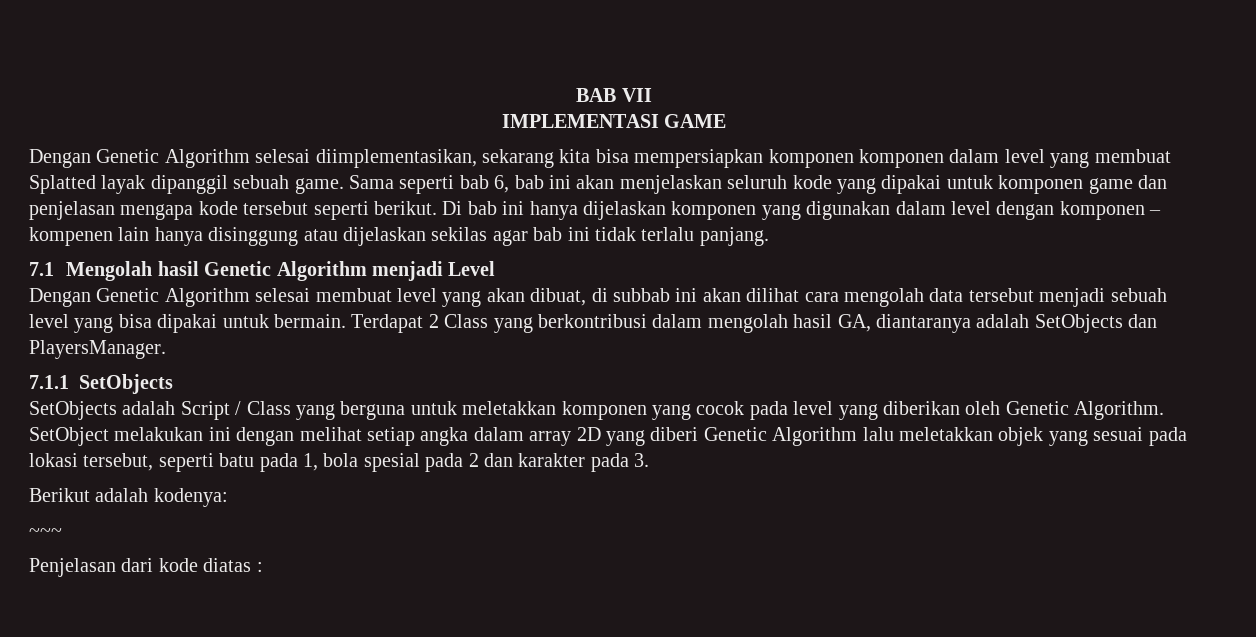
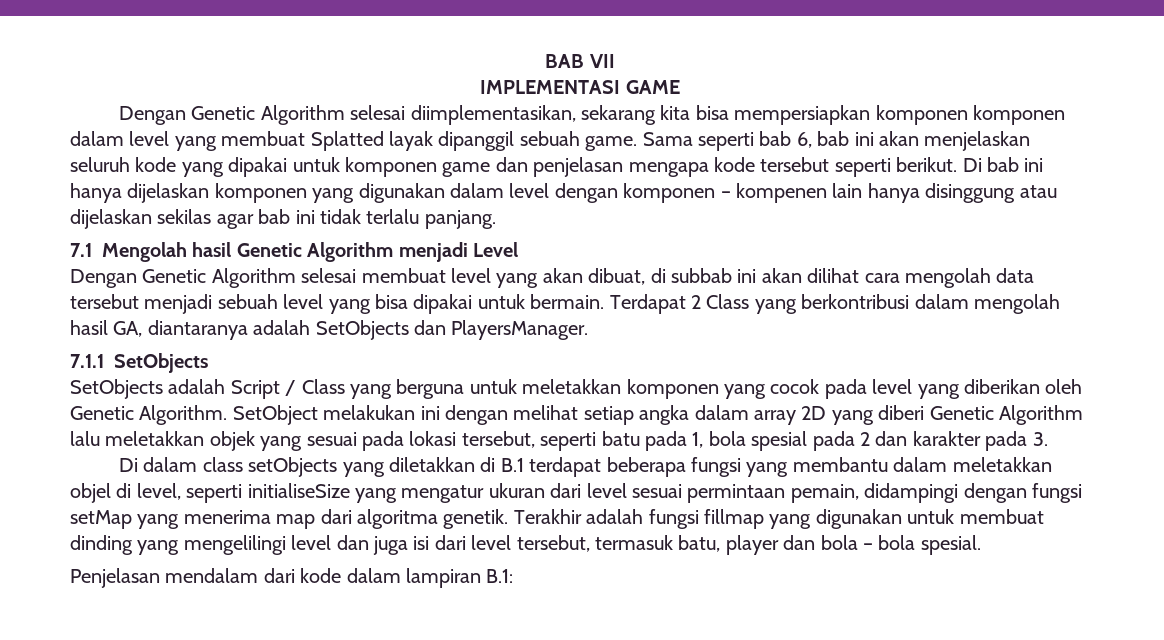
[29,488,228,507] [29,528,62,537] Berikut adalah kodenya: // ~~~ -> [119,457,1052,477] [70,483,1082,503] [70,509,1044,529] [70,535,981,555] Di dalam class setObjects yang diletakkan di B.1 terdapat beberapa fungsi yang membantu dalam meletakkan objel di level, seperti initialiseSize yang mengatur ukuran dari level sesuai permintaan pemain, didampingi dengan fungsi setMap yang menerima map dari algoritma genetik. Terakhir adalah fungsi fillmap yang digunakan untuk membuat dinding yang mengelilingi level dan juga isi dari level tersebut, termasuk batu, player dan bola – bola spesial.
(116, 567) none -> [165,568,259,583] mendalam
[203,558,263,572] diatas : -> [346,568,514,588] dalam lampiran B.1:

